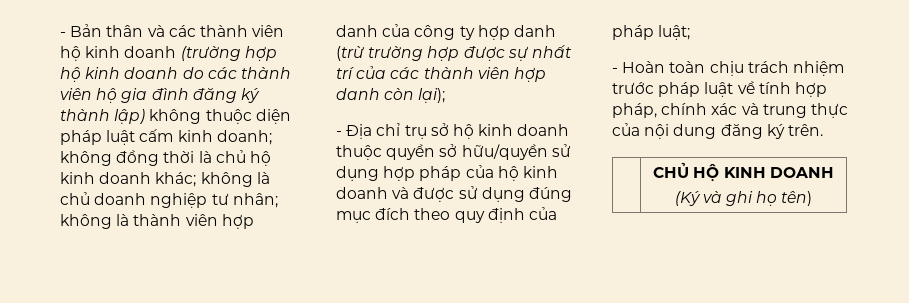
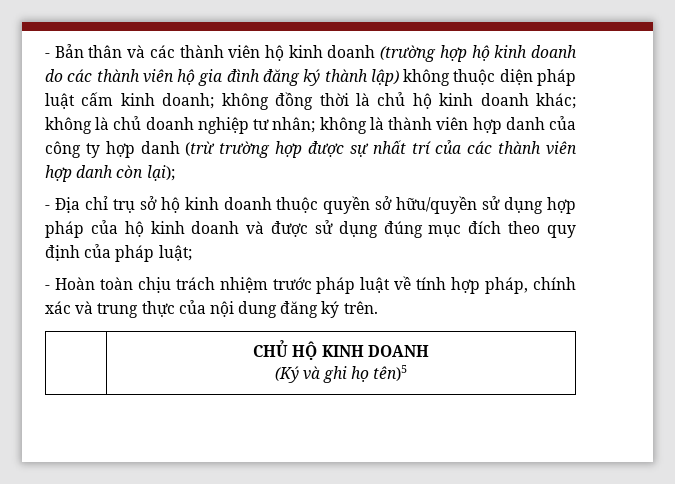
[781,191,813,206] tên) -> [373,365,408,381] tên)5

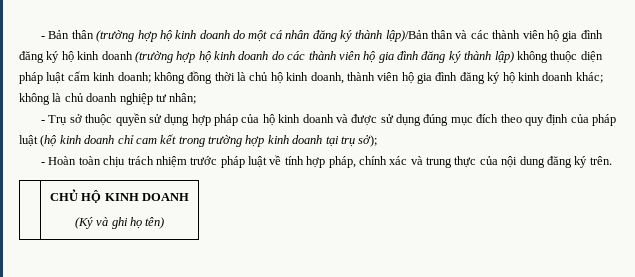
(123, 51) none -> [96,30,453,42] (trường hợp hộ kinh doanh do một cá nhân đăng ký thành lập)/Bản thân
(284, 53) none -> [562,30,603,42] [19,51,74,63] gia đình đăng ký hộ
(474, 99) none -> [310,72,540,84] doanh, thành viên hộ gia đình đăng ký hộ kinh
[319,116,576,134] [45,140,577,158] [45,165,175,182] [45,196,478,214] không là thành viên hợp danh của công ty hợp danh (trừ trường hợp được sự nhất trí của các thành viên hợp danh còn lại); // - Địa chỉ trụ sở hộ kinh doanh thuộc quyền sở hữu/quyền -> [40,113,147,126] // - Trụ sở thuộc quyền
[158,245,192,261] luật; -> [19,134,378,147] luật (hộ kinh doanh chỉ cam kết trong trường hợp kinh doanh tại trụ sở);
[373,365,408,381] tên)5 -> [145,217,165,229] tên)

